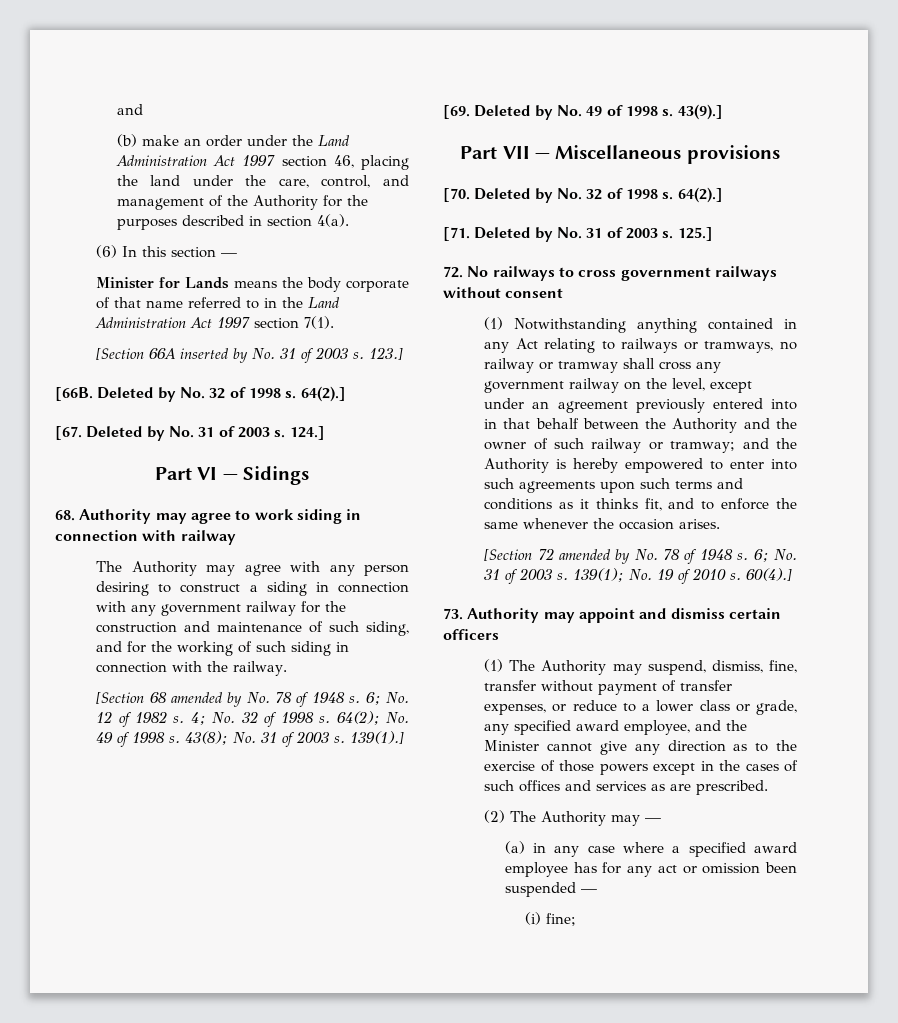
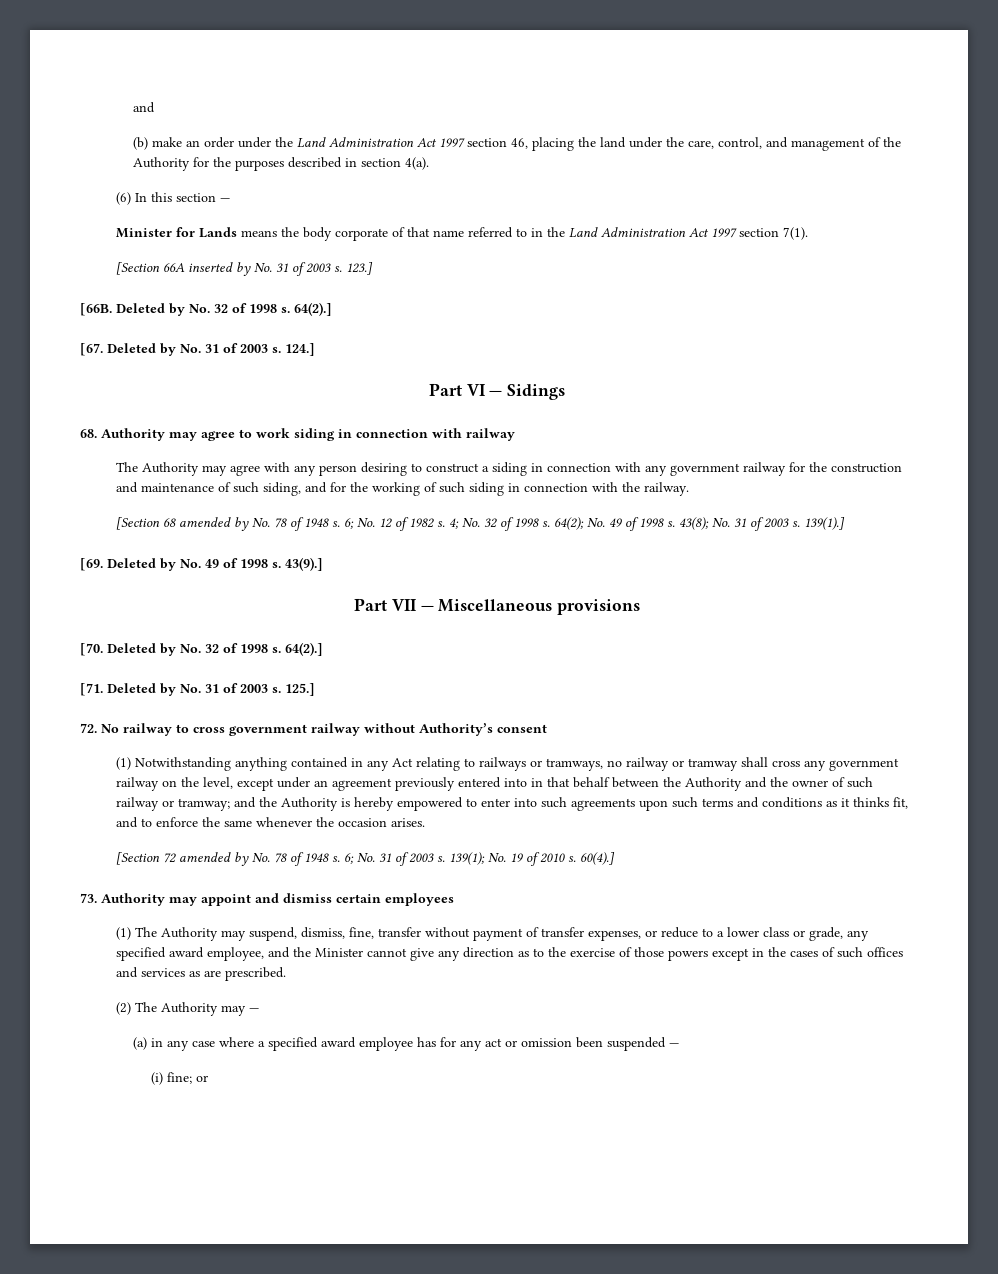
[492,266,555,281] railways -> [123,723,172,736] railway
[714,266,777,281] [443,287,501,298] railways without -> [311,723,493,736] railway without Authority’s
[443,629,499,640] officers -> [385,893,454,906] employees
(577, 919) none -> [196,1075,209,1082] or

